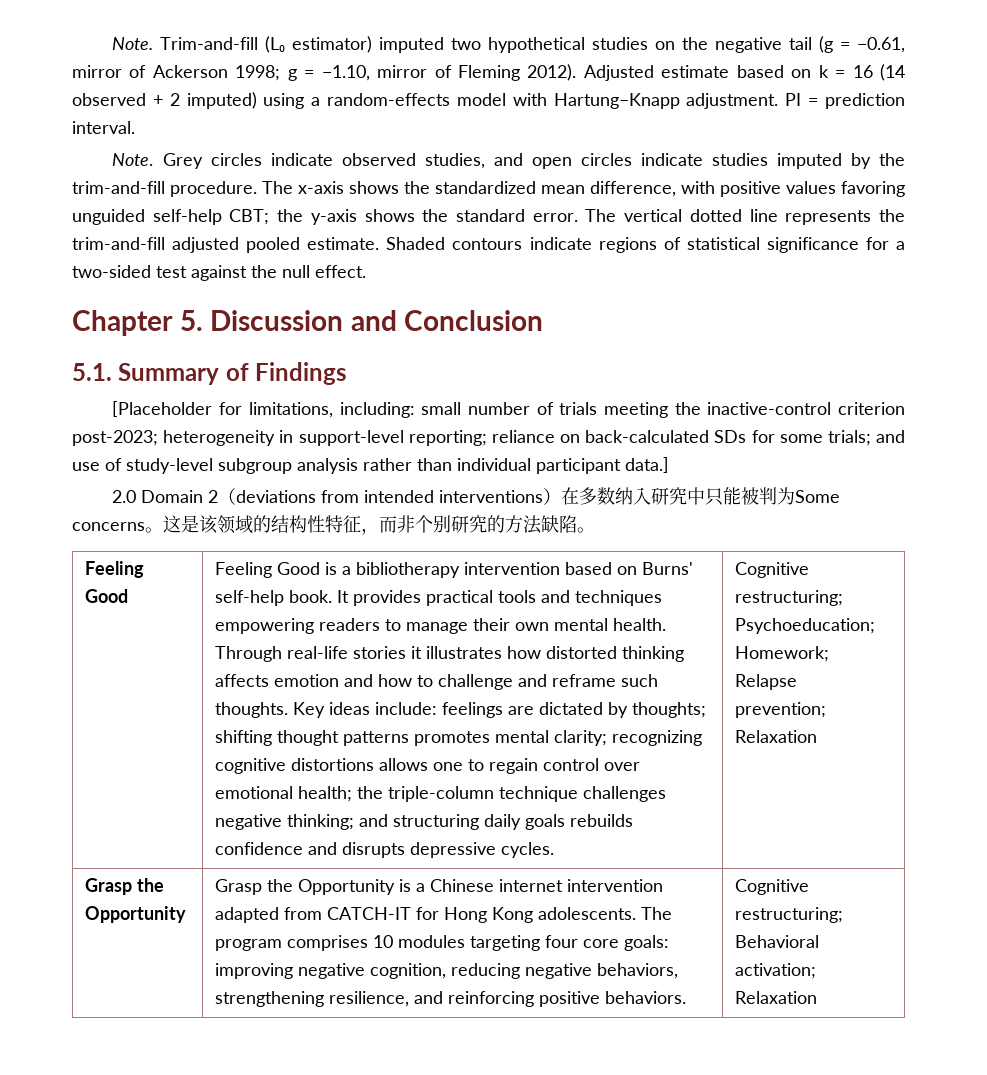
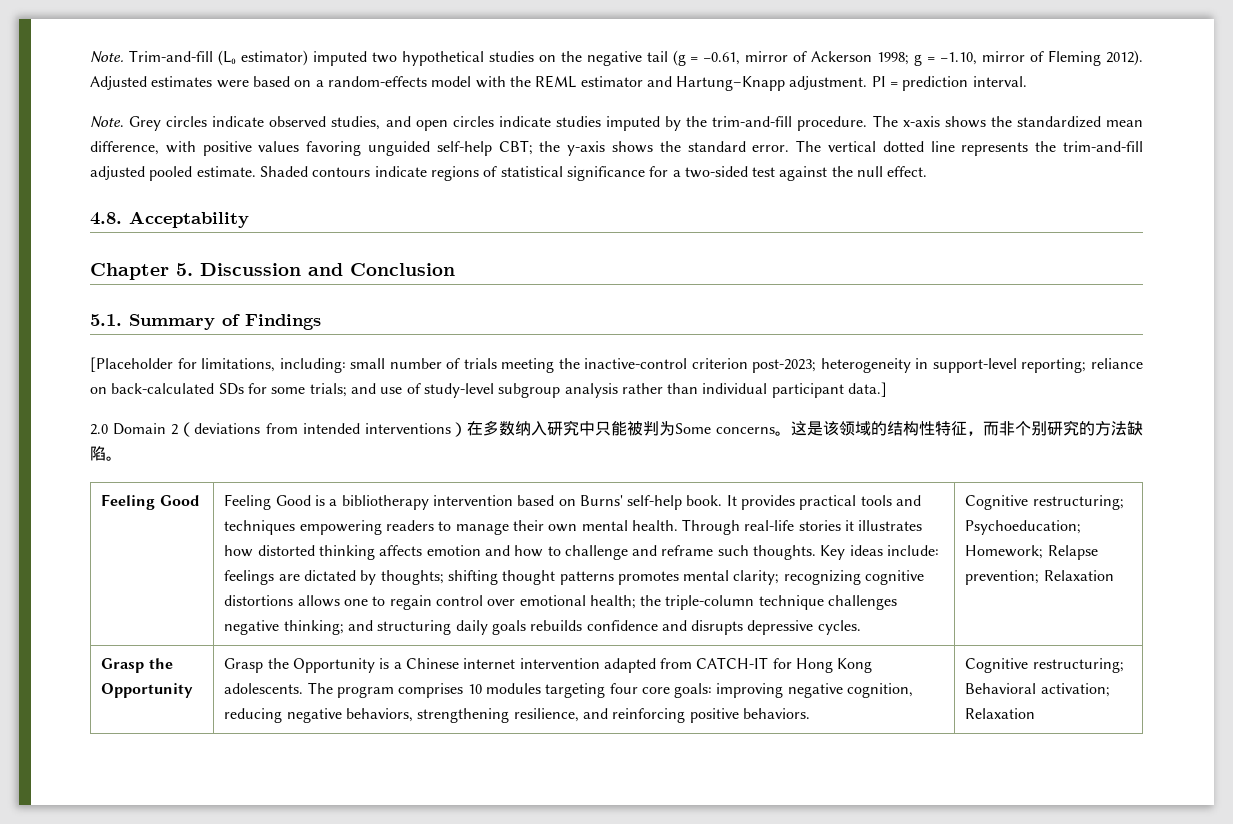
[661,64,906,81] [72,92,547,109] estimate based on k = 16 (14 observed + 2 imputed) using a random-effects model with -> [151,75,672,88] estimates were based on a random-effects model with the REML estimator and
(366, 271) none -> [90,211,249,228] // 4.8. Acceptability

